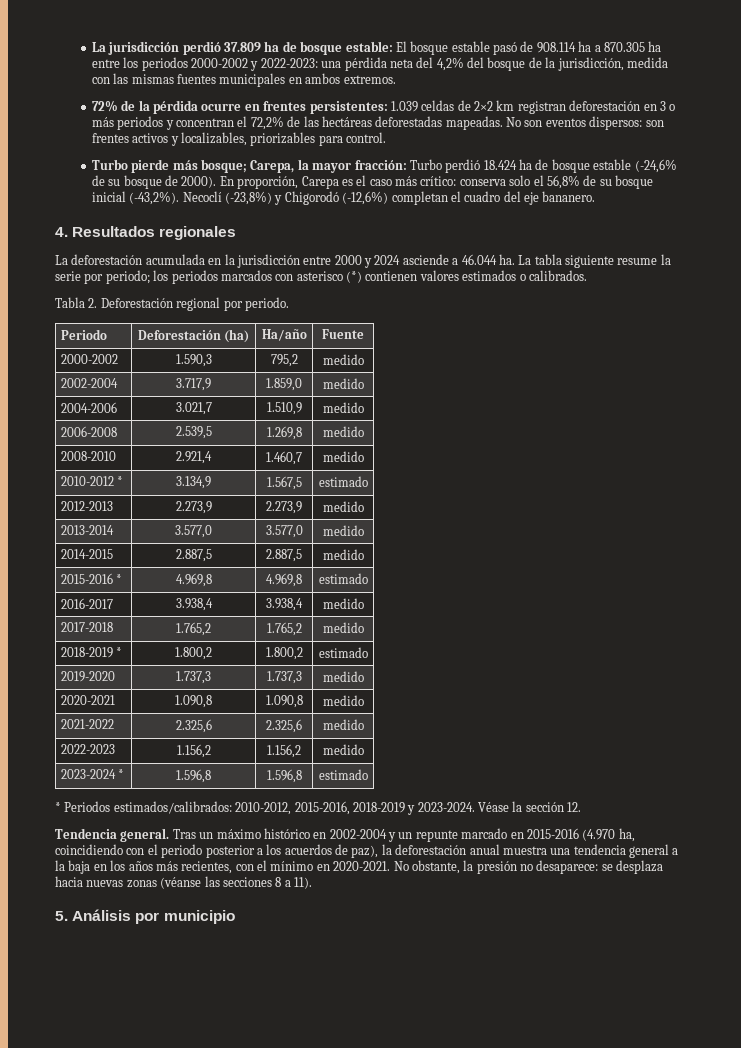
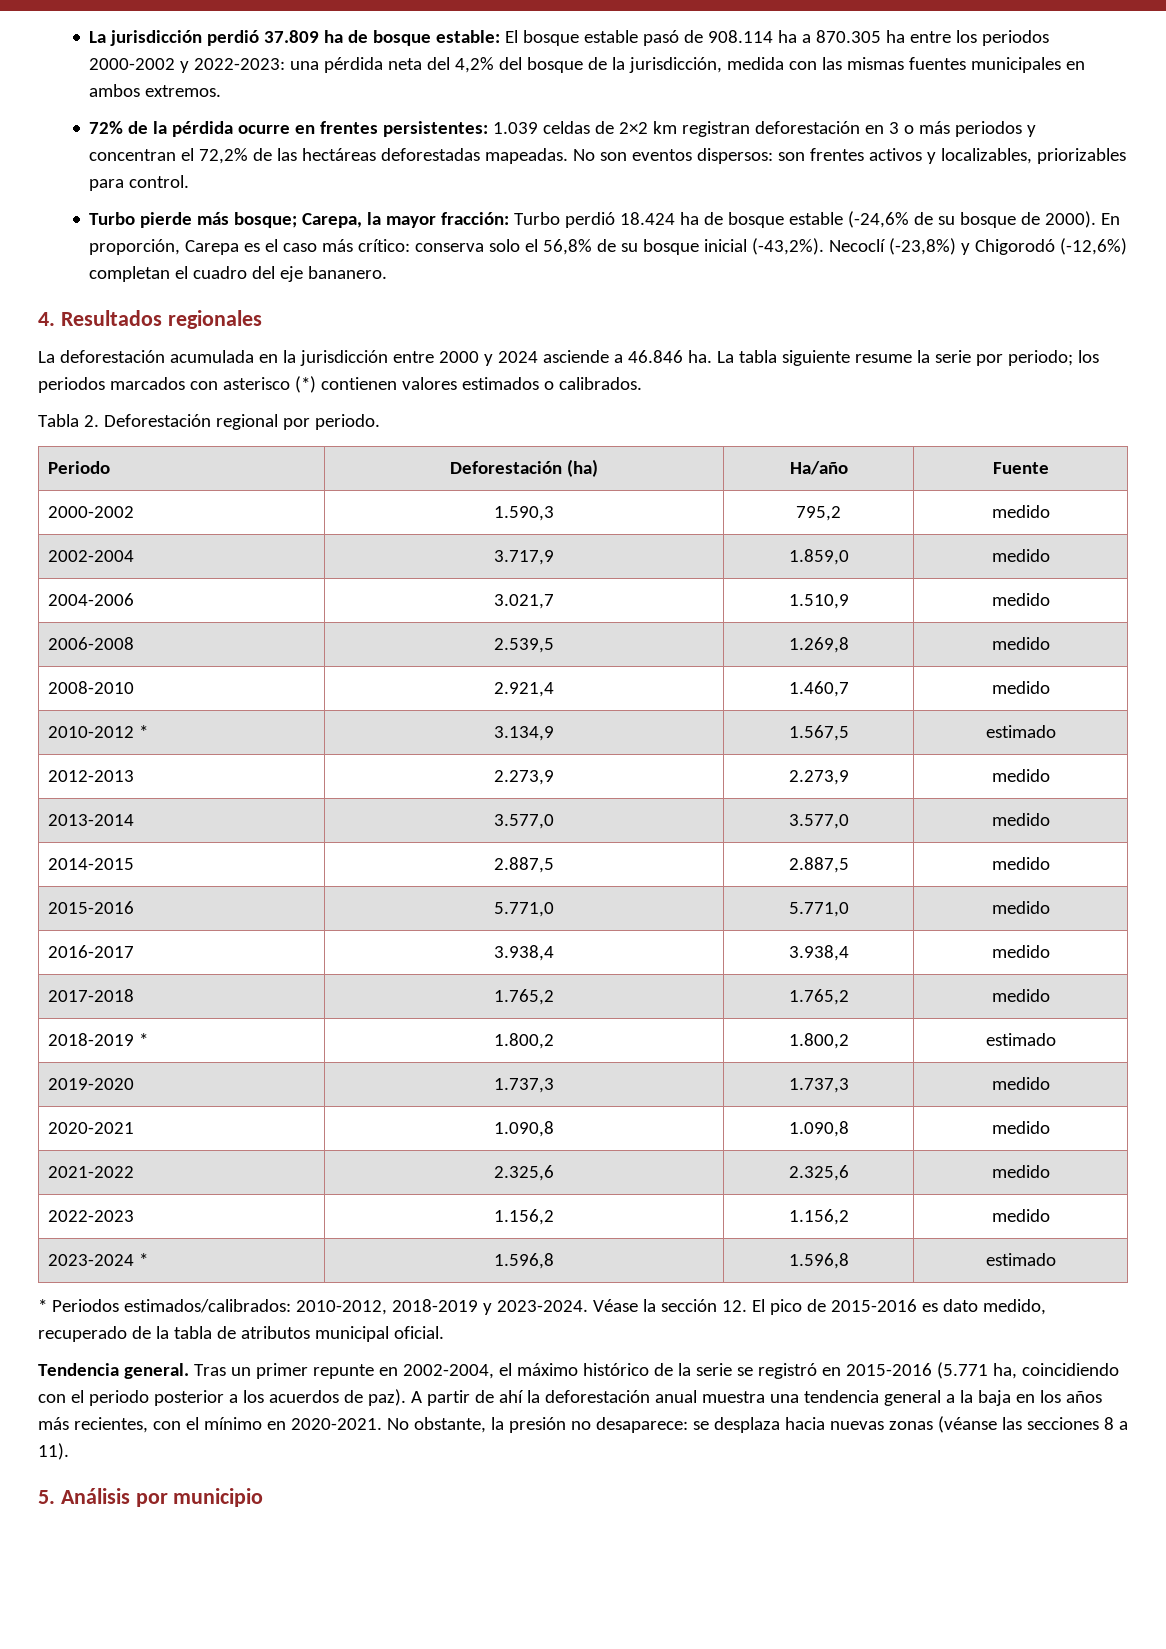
[461,254,497,265] 46.044 -> [627,350,683,363] 46.846
[115,574,122,584] [175,573,212,587] [266,573,302,587] [318,573,368,584] * | 4.969,8 | 4.969,8 | estimado -> [494,902,554,917] [788,902,849,917] [991,901,1050,914] | 5.771,0 | 5.771,0 | medido
[294,801,350,815] 2015-2016, -> (387, 1307) none
[55,828,508,842] // Tendencia general. Tras un máximo histórico en 2002-2004 y un repunte marcado -> [751,1299,1046,1315] [38,1326,444,1342] [38,1363,817,1379] El pico de 2015-2016 es dato medido, recuperado de la tabla de atributos municipal oficial. // Tendencia general. Tras un primer repunte en 2002-2004, el máximo histórico de la serie se registró
[582,829,616,841] (4.970 -> [936,1362,988,1379] (5.771
[351,845,379,858] paz), -> [367,1389,524,1406] paz). A partir de ahí

